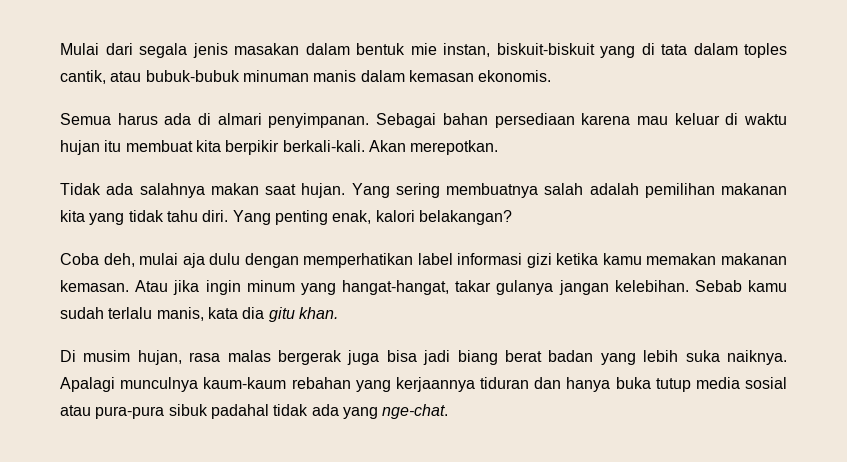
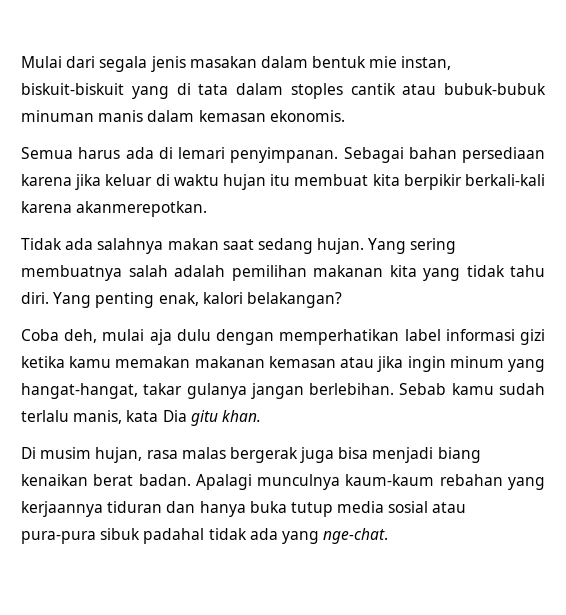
[744,43,787,58] [60,70,106,84] toples cantik, -> [290,83,396,99] stoples cantik
[217,113,262,125] almari -> [178,147,225,159] lemari
[636,116,668,125] mau -> [75,174,102,190] jika
[282,140,499,155] berkali-kali. Akan merepotkan. -> [464,174,545,186] [21,201,208,217] berkali-kali karena akanmerepotkan.
(296, 189) none -> [257,238,313,254] sedang
[60,280,169,292] kemasan. Atau -> [268,356,375,368] kemasan atau
[614,280,689,292] kelebihan. -> [309,383,395,395] berlebihan.
[242,307,265,319] dia -> [162,410,187,422] Dia
[423,350,787,365] jadi biang berat badan yang lebih suka naiknya. -> [372,447,481,463] [21,474,191,486] menjadi biang kenaikan berat badan.

